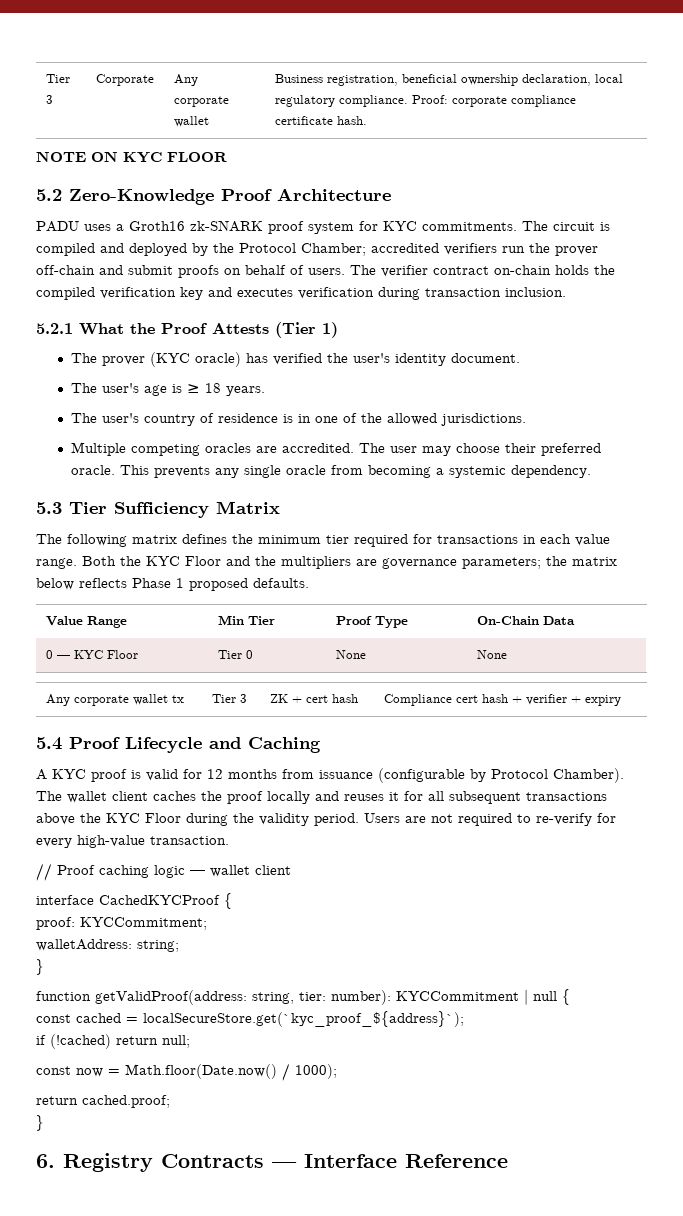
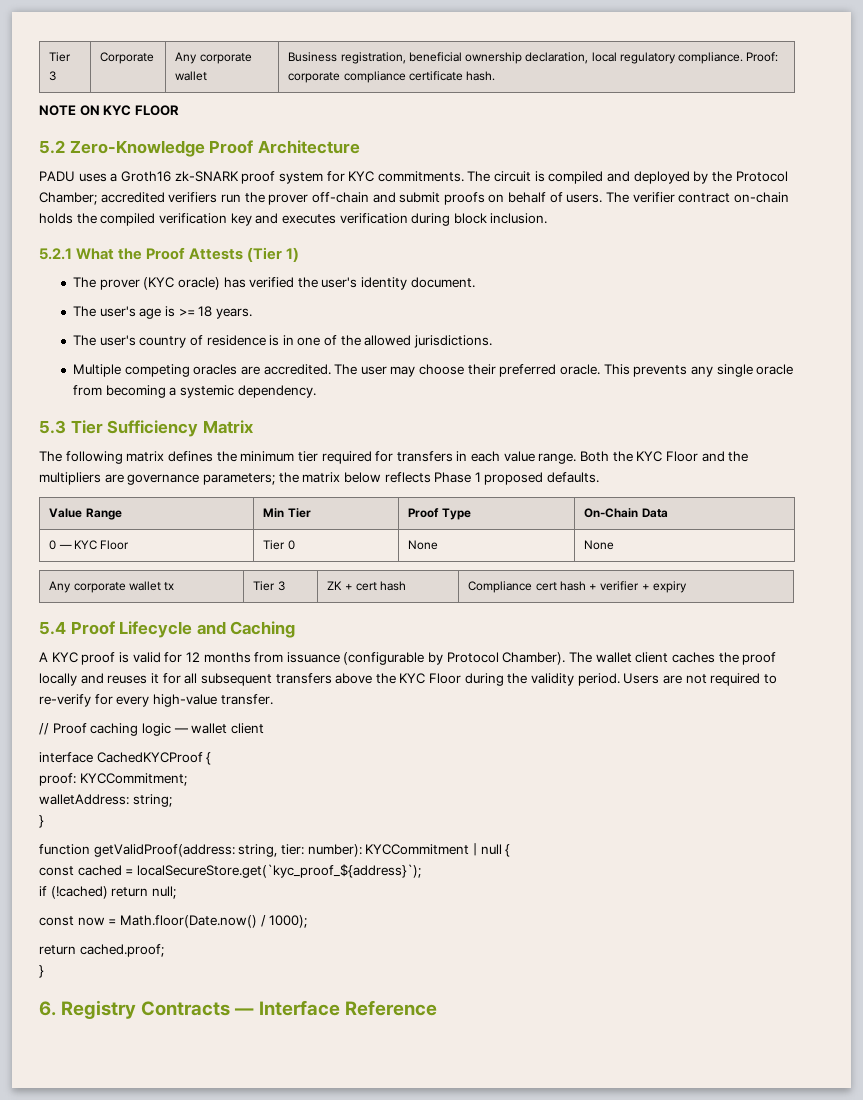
[425,288,501,297] transaction -> [453,213,487,224] block
[186,384,200,393] ≥ -> [178,308,195,316] >=
[437,535,518,544] transactions -> [396,451,453,462] transfers
[526,792,607,801] transactions -> [275,673,332,684] transfers
[150,836,229,845] transaction. -> [220,694,273,705] transfer.

